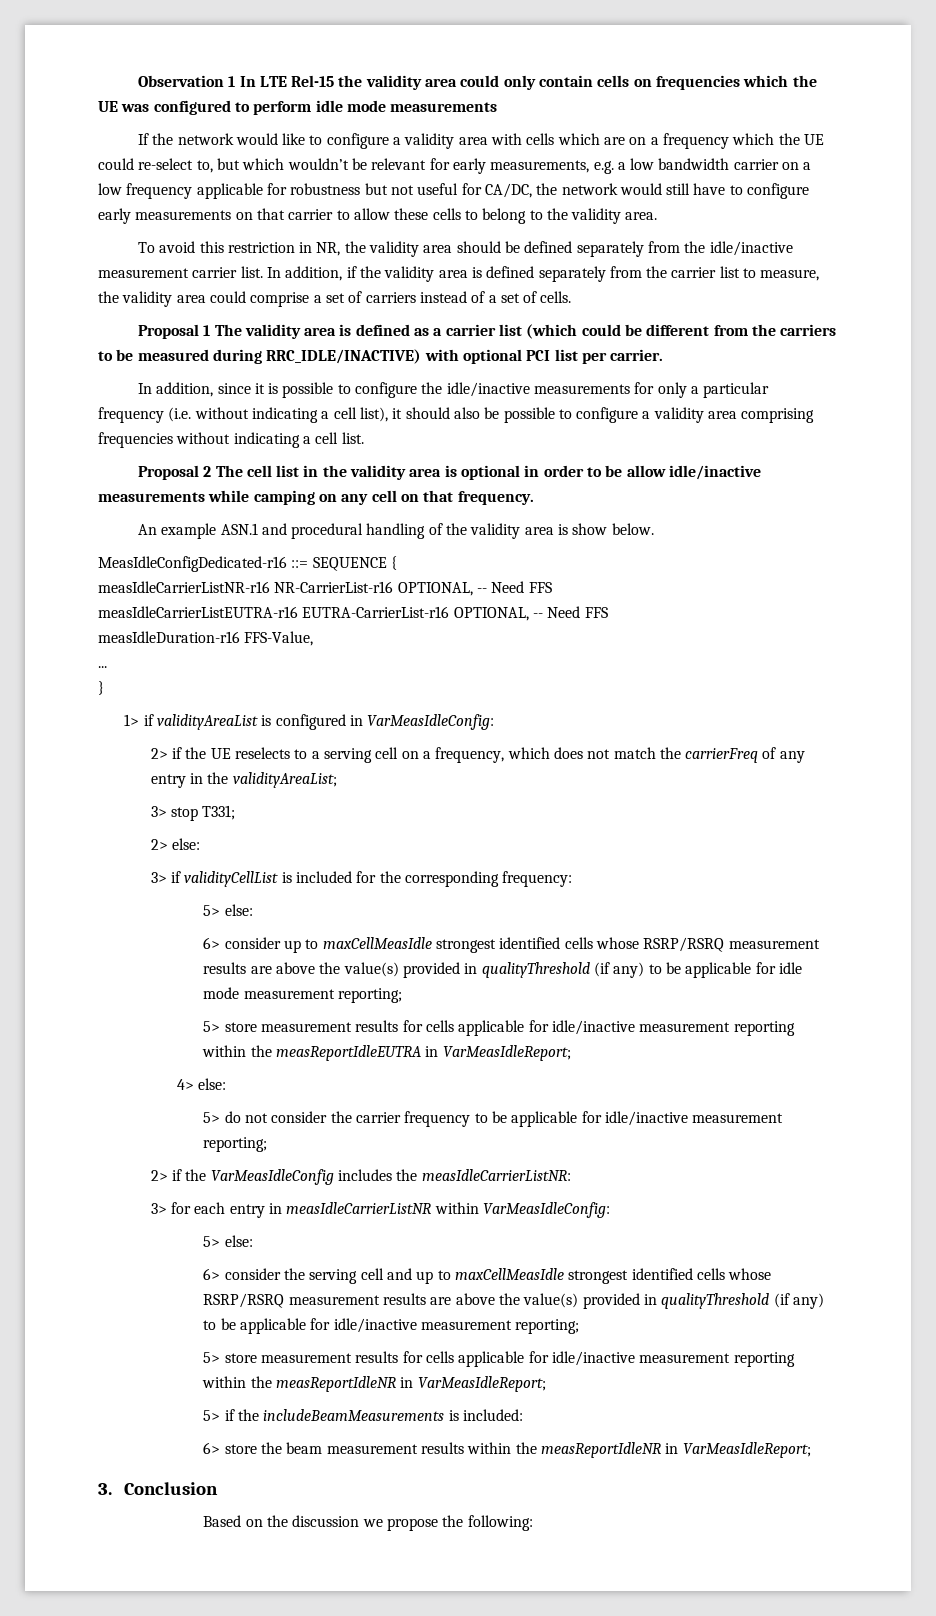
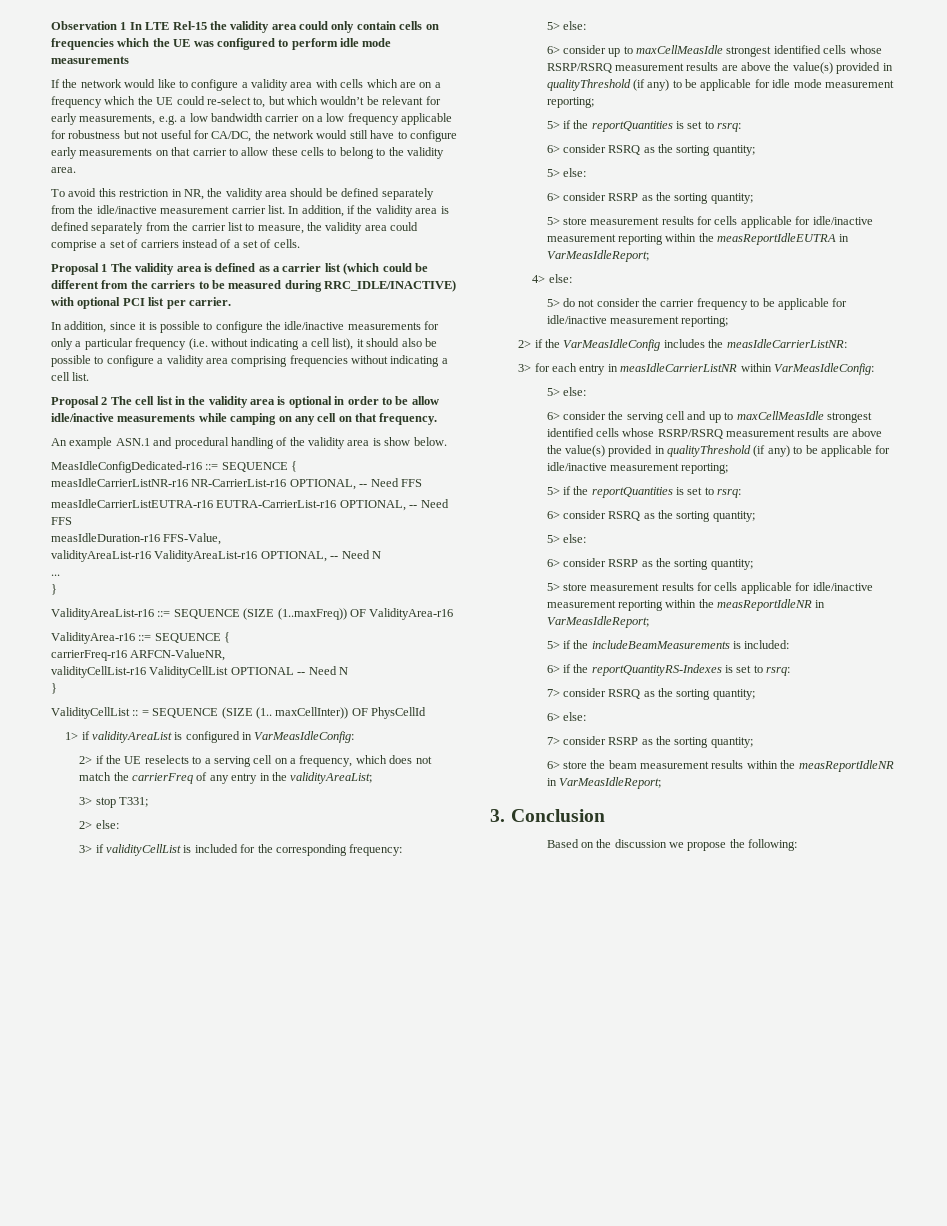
[98,666,107,668] [98,681,104,695] ... // } -> [51,550,381,562] [51,574,60,576] [51,584,57,595] [51,608,454,620] [51,632,231,644] [51,649,226,661] [51,666,348,678] [51,683,57,694] [51,707,426,719] validityAreaList-r16 ValidityAreaList-r16 OPTIONAL, -- Need N // ... // } // ValidityAreaList-r16 ::= SEQUENCE (SIZE (1..maxFreq)) OF ValidityArea-r16 // ValidityArea-r16 ::= SEQUENCE { // carrierFreq-r16 ARFCN-ValueNR, // validityCellList-r16 ValidityCellList OPTIONAL -- Need N // } // ValidityCellList :: = SEQUENCE (SIZE (1.. maxCellInter)) OF PhysCellId
(403, 995) none -> [546,120,742,132] [546,144,755,156] [546,168,586,177] [546,192,753,204] // 5> if the reportQuantities is set to rsrq: // 6> consider RSRQ as the sorting quantity; // 5> else: // 6> consider RSRP as the sorting quantity;
(580, 1326) none -> [546,486,742,498] [546,510,755,522] [546,534,586,543] [546,558,753,570] // 5> if the reportQuantities is set to rsrq: // 6> consider RSRQ as the sorting quantity; // 5> else: // 6> consider RSRP as the sorting quantity;
(524, 1415) none -> [546,664,791,676] [546,688,755,700] [546,712,586,721] [546,736,753,748] // 6> if the reportQuantityRS-Indexes is set to rsrq: // 7> consider RSRQ as the sorting quantity; // 6> else: // 7> consider RSRP as the sorting quantity;

